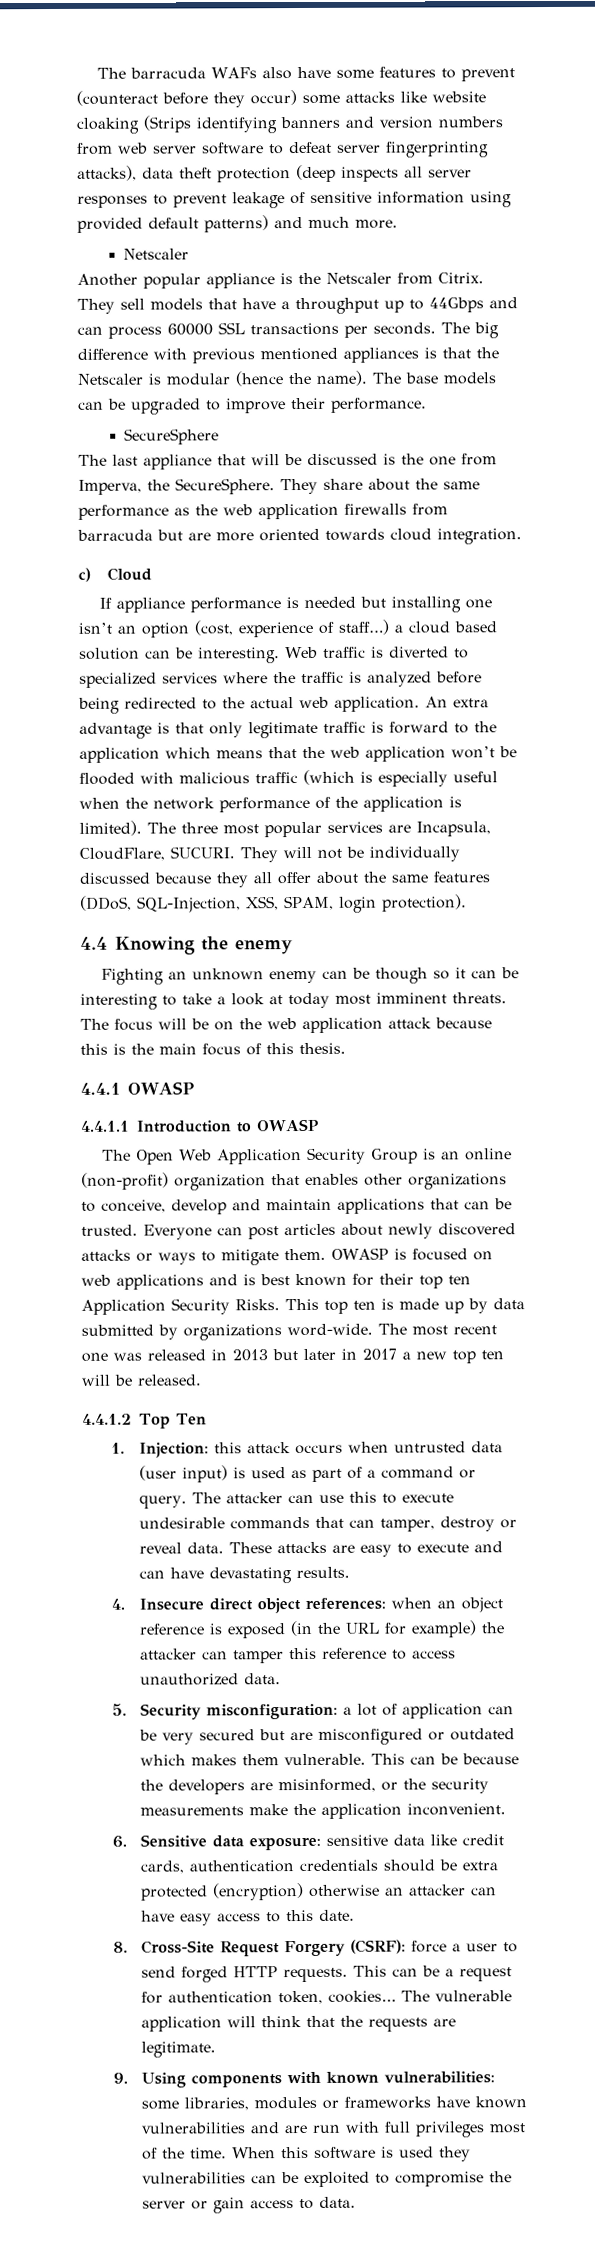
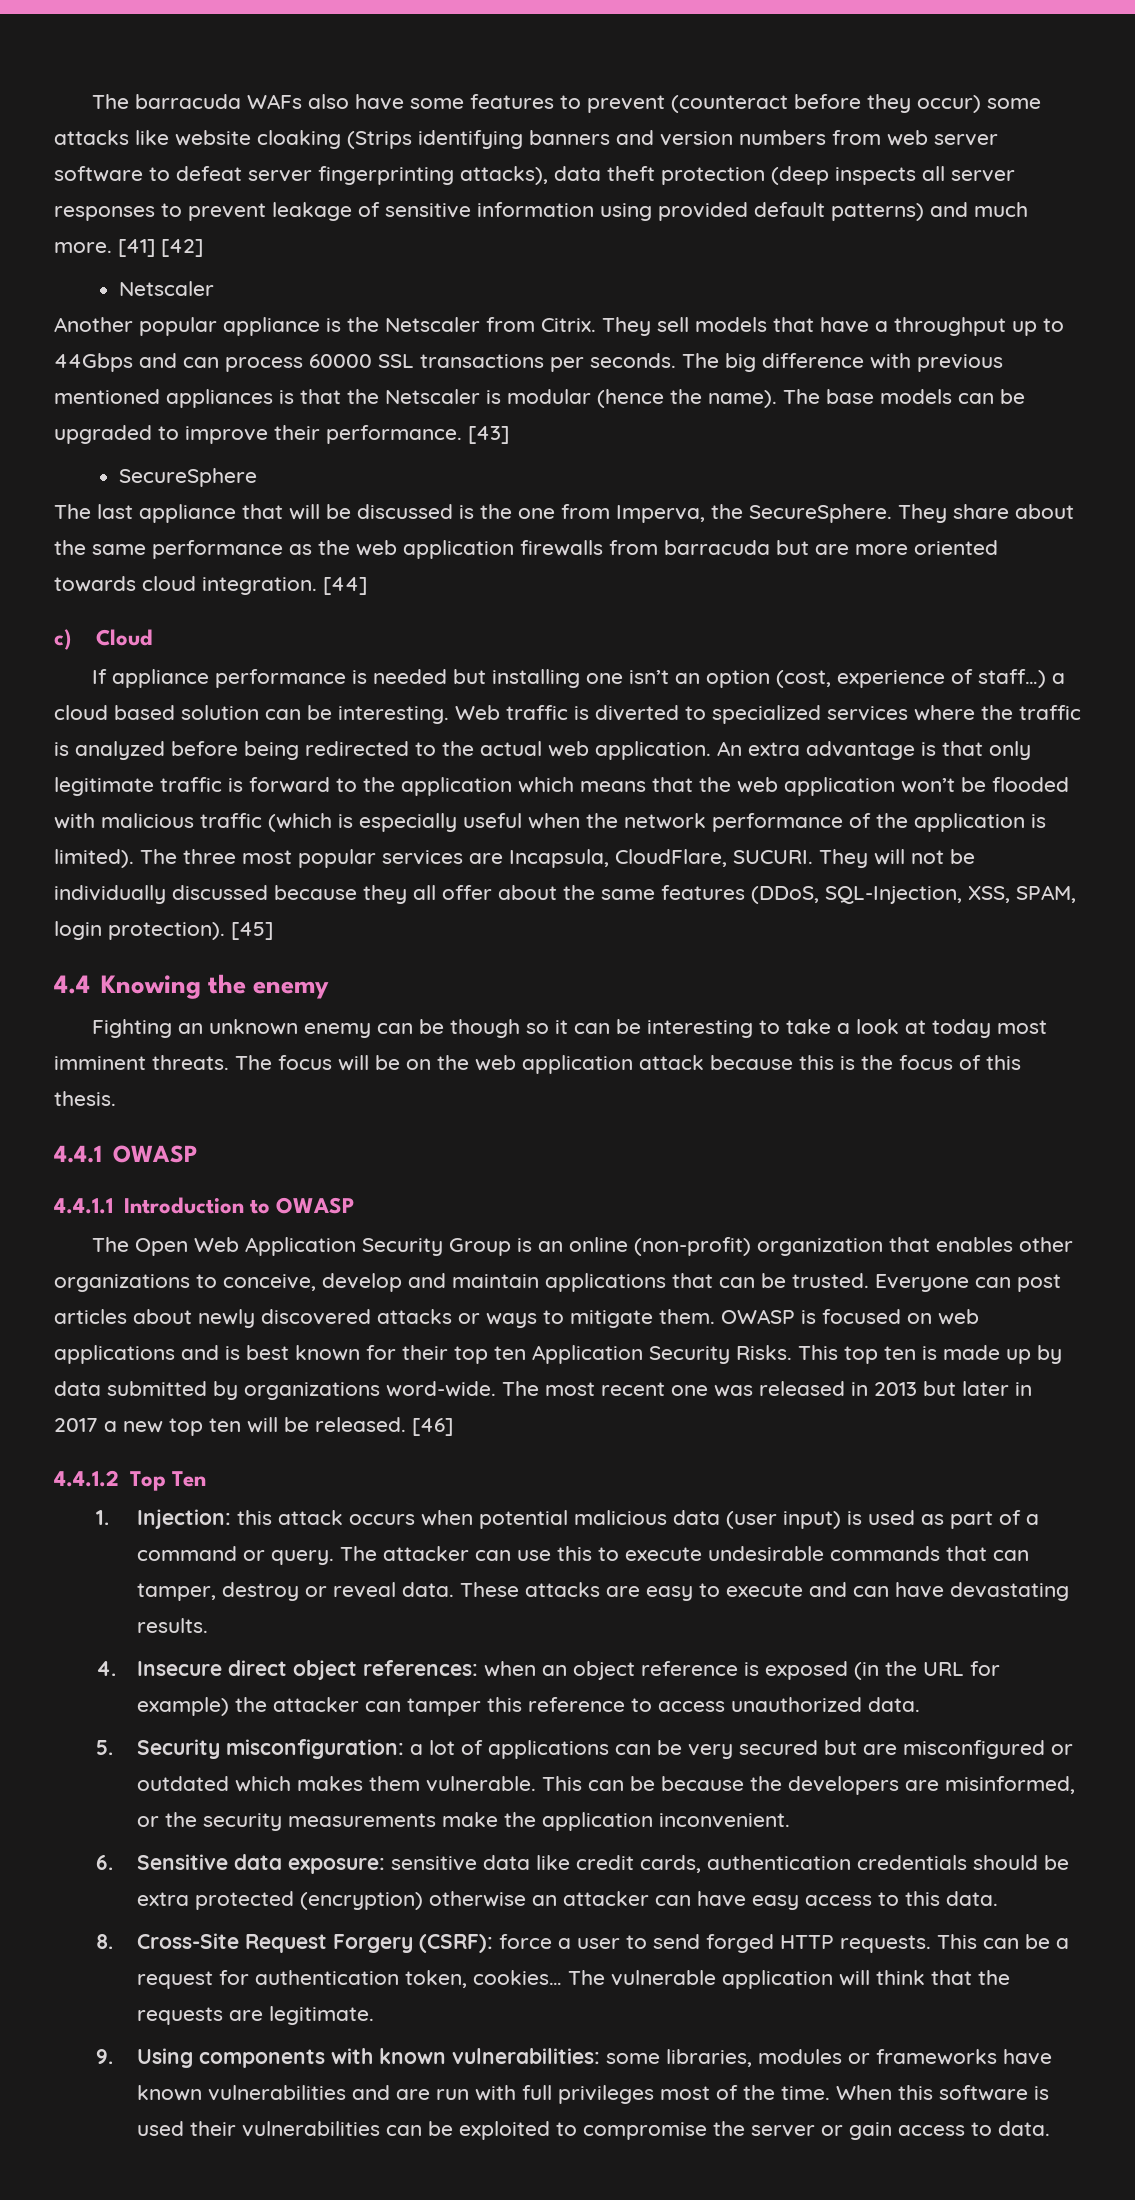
(398, 224) none -> [118,239,203,257] [41] [42]
(427, 405) none -> [468,426,509,444] [43]
(522, 536) none -> [323,577,367,595] [44]
(467, 903) none -> [231,922,273,940] [45]
[159,1043,197,1055] main -> (893, 1062) none
(202, 1380) none -> [412,1418,453,1436] [46]
[394,1441,467,1453] untrusted -> [479,1510,668,1529] potential malicious
[402,1703,484,1719] application -> [488,1740,610,1759] applications
[319,1909,356,1921] date. -> [946,1891,999,1906] data.
[439,2146,472,2162] they -> [190,2121,237,2136] their

